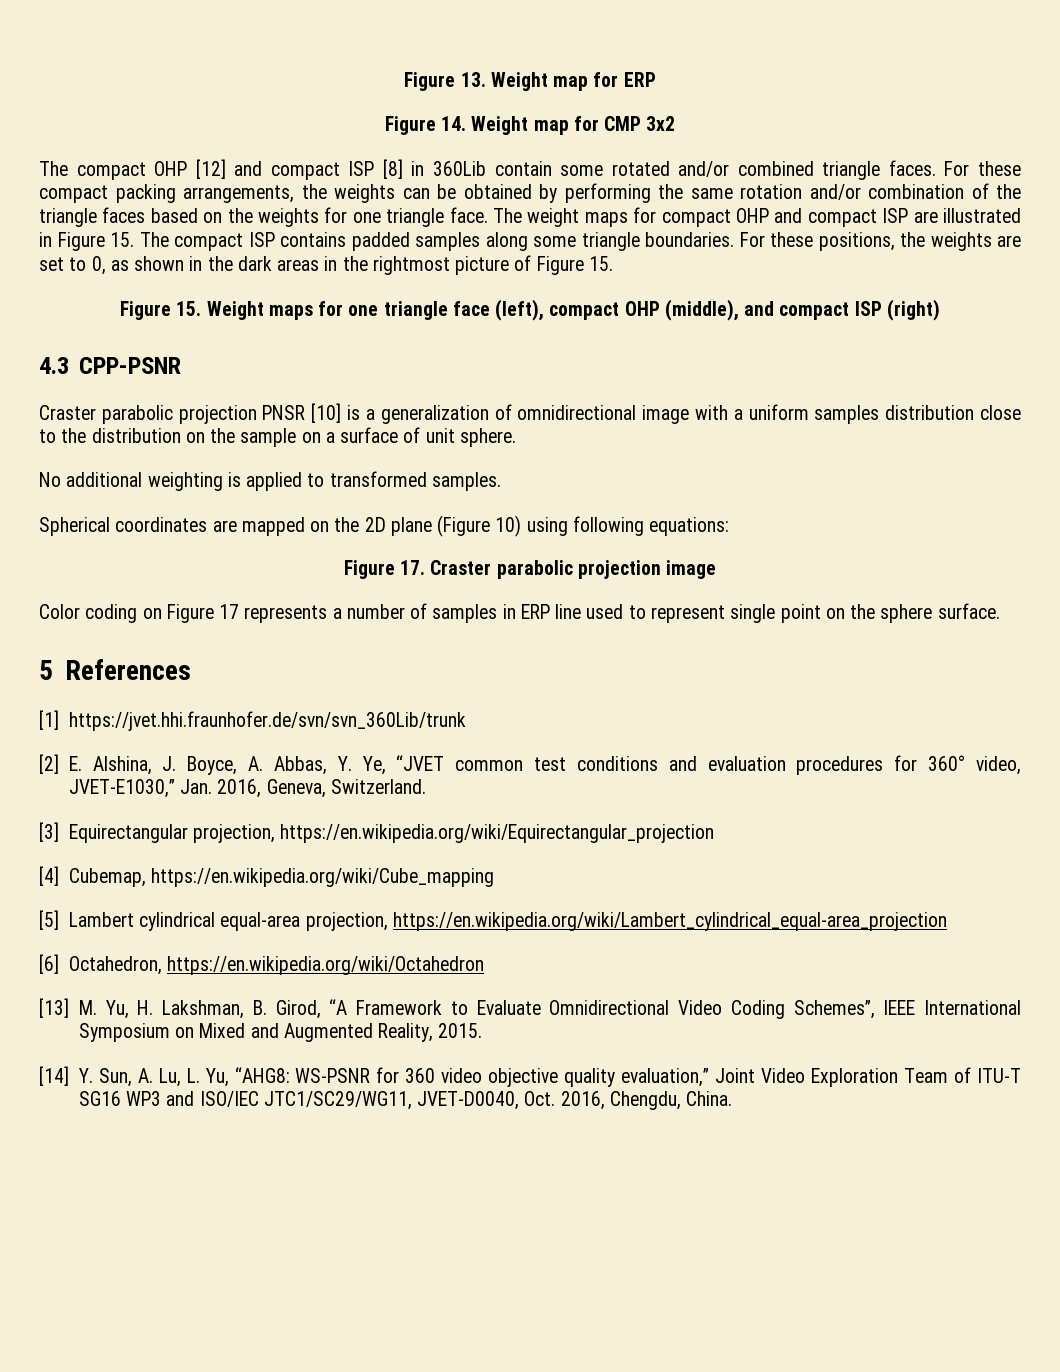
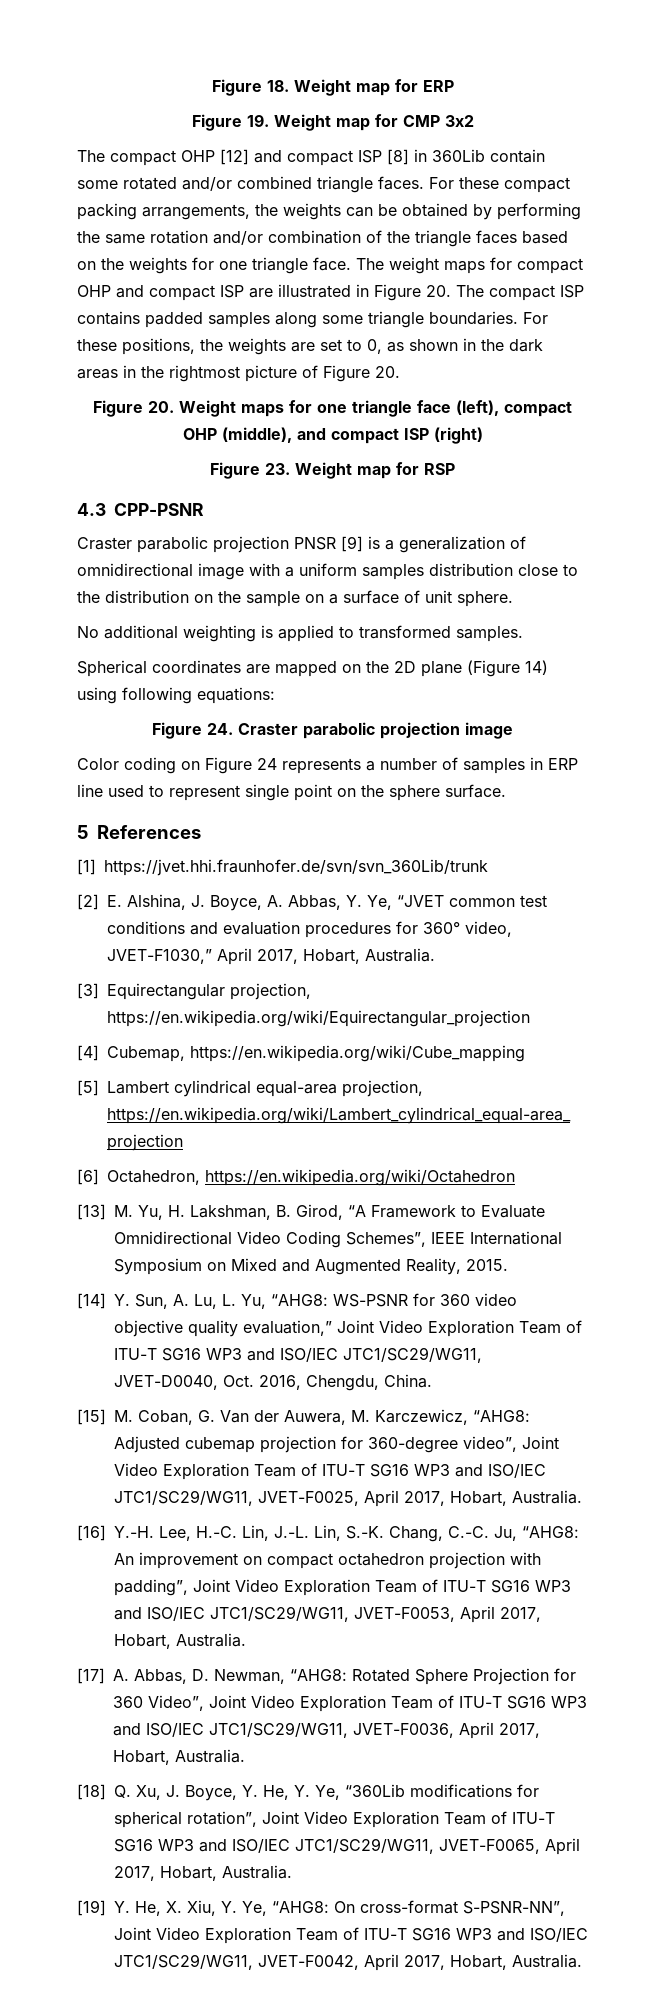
[404,72,486,91] Figure 13. -> [211,79,289,96] Figure 18.
[440,116,466,131] 14. -> [246,114,269,127] 19.
[110,232,134,247] 15. -> [426,285,451,297] 20.
[588,256,613,271] [120,301,202,320] 15. // Figure 15. -> [375,366,400,378] [93,400,174,417] 20. // Figure 20.
(940, 310) none -> [210,462,455,479] // Figure 23. Weight map for RSP
[311,403,342,423] [10] -> [341,536,363,552] [9]
[495,515,522,537] 10) -> [525,660,548,675] 14)
[400,560,426,575] 17. -> [207,723,233,735] 24.
[219,604,240,619] 17 -> [257,758,277,770] 24
[68,779,426,798] JVET-E1030,” Jan. 2016, Geneva, Switzerland. -> [107,948,435,965] JVET-F1030,” April 2017, Hobart, Australia.
(733, 1098) none -> [77,1409,530,1425] [114,1436,559,1453] [114,1463,546,1480] [114,1490,582,1507] [77,1525,579,1542] [114,1552,541,1569] [114,1579,571,1596] [114,1606,541,1623] [114,1633,246,1649] [77,1668,576,1685] [113,1695,587,1712] [113,1722,540,1739] [113,1749,245,1765] [77,1784,539,1801] [114,1811,555,1828] [114,1838,580,1855] [114,1865,292,1881] [77,1900,565,1916] [114,1927,588,1944] [114,1954,582,1971] // [15] M. Coban, G. Van der Auwera, M. Karczewicz, “AHG8: Adjusted cubemap projection for 360-degree video”, Joint Video Exploration Team of ITU-T SG16 WP3 and ISO/IEC JTC1/SC29/WG11, JVET-F0025, April 2017, Hobart, Australia. // [16] Y.-H. Lee, H.-C. Lin, J.-L. Lin, S.-K. Chang, C.-C. Ju, “AHG8: An improvement on compact octahedron projection with padding”, Joint Video Exploration Team of ITU-T SG16 WP3 and ISO/IEC JTC1/SC29/WG11, JVET-F0053, April 2017, Hobart, Australia. // [17] A. Abbas, D. Newman, “AHG8: Rotated Sphere Projection for 360 Video”, Joint Video Exploration Team of ITU-T SG16 WP3 and ISO/IEC JTC1/SC29/WG11, JVET-F0036, April 2017, Hobart, Australia. // [18] Q. Xu, J. Boyce, Y. He, Y. Ye, “360Lib modifications for spherical rotation”, Joint Video Exploration Team of ITU-T SG16 WP3 and ISO/IEC JTC1/SC29/WG11, JVET-F0065, April 2017, Hobart, Australia. // [19] Y. He, X. Xiu, Y. Ye, “AHG8: On cross-format S-PSNR-NN”, Joint Video Exploration Team of ITU-T SG16 WP3 and ISO/IEC JTC1/SC29/WG11, JVET-F0042, April 2017, Hobart, Australia.

